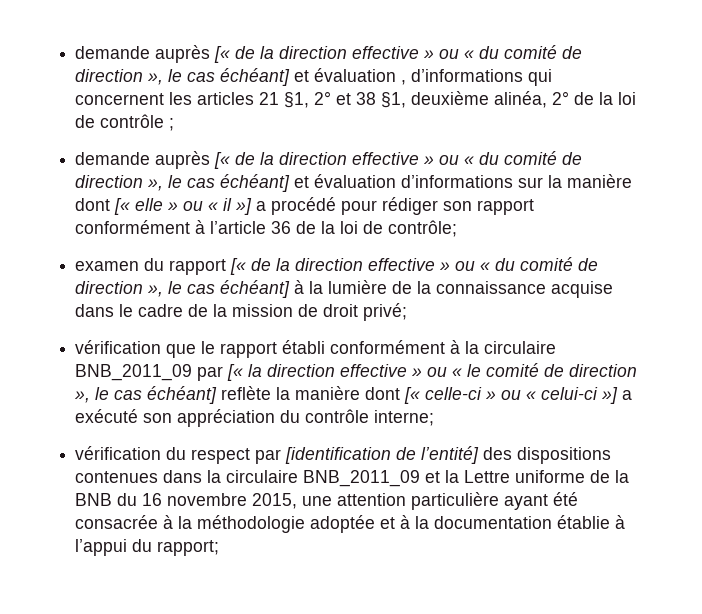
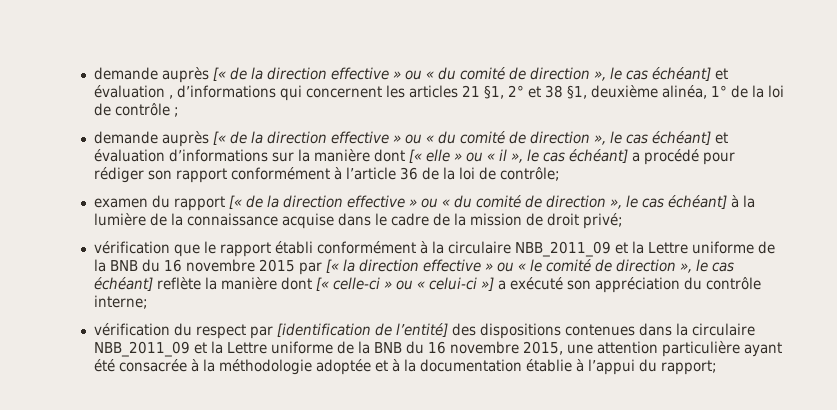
[552,91,570,105] 2° -> [710,85,727,97] 1°
[236,198,253,215] »] -> [510,149,628,163] », le cas échéant]
[75,364,193,381] BNB_2011_09 -> [514,241,775,257] [93,259,295,272] NBB_2011_09 et la Lettre uniforme de la BNB du 16 novembre 2015
[303,470,421,487] BNB_2011_09 -> [93,341,190,357] NBB_2011_09

